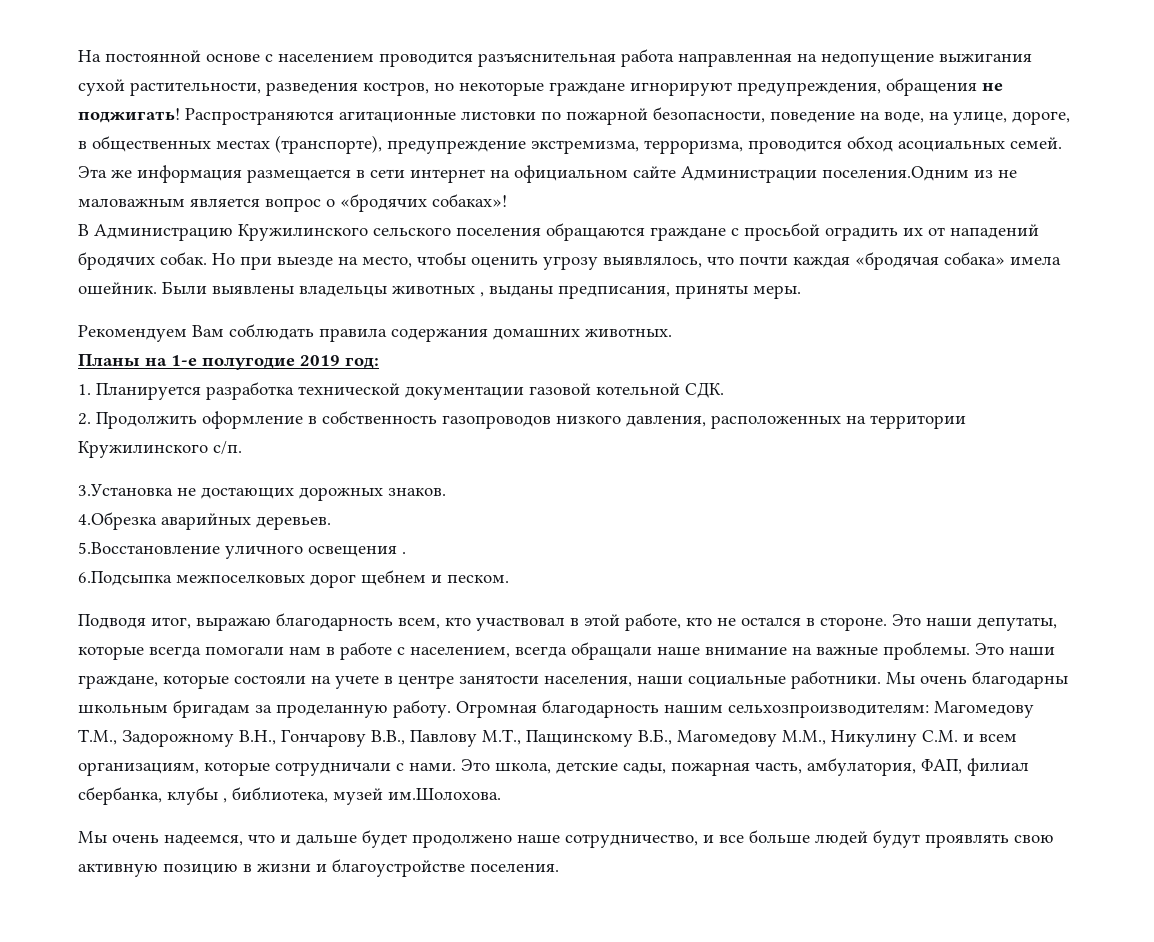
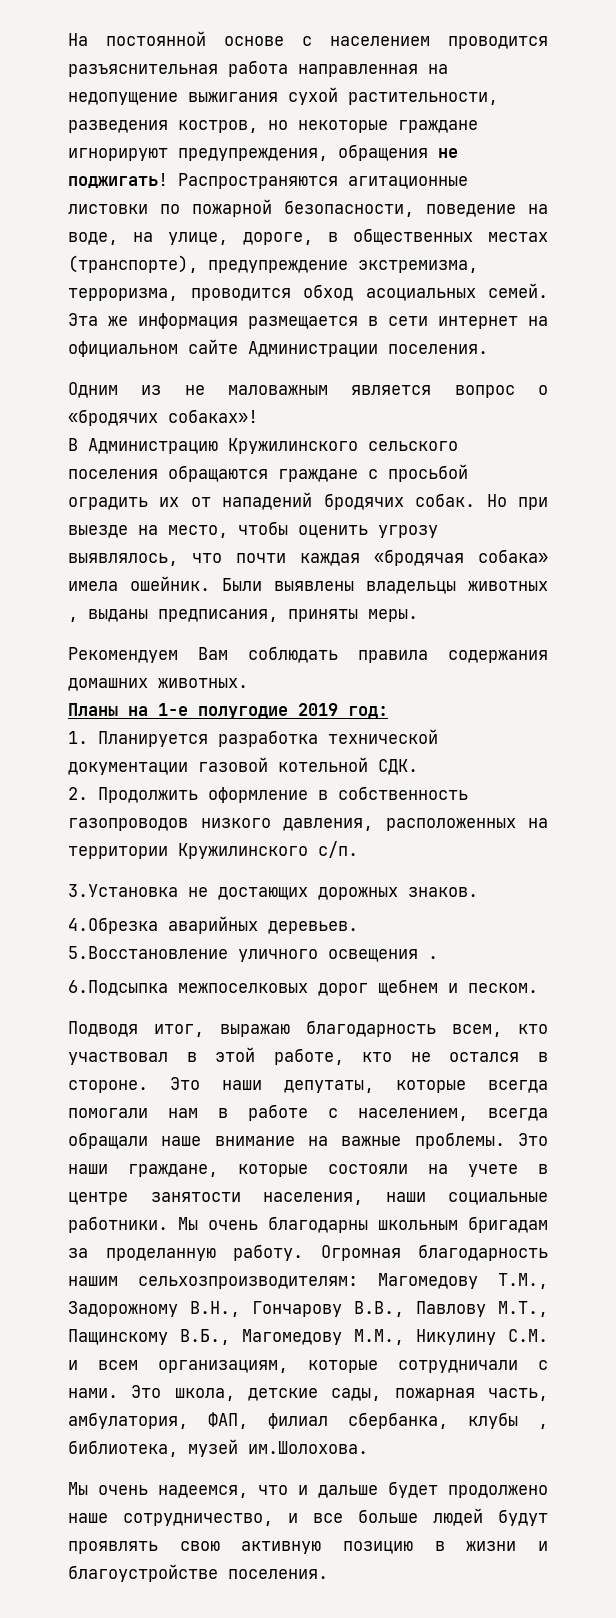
[822,166,969,181] поселения.Одним -> [388,344,488,354] [68,382,118,398] поселения. // Одним

